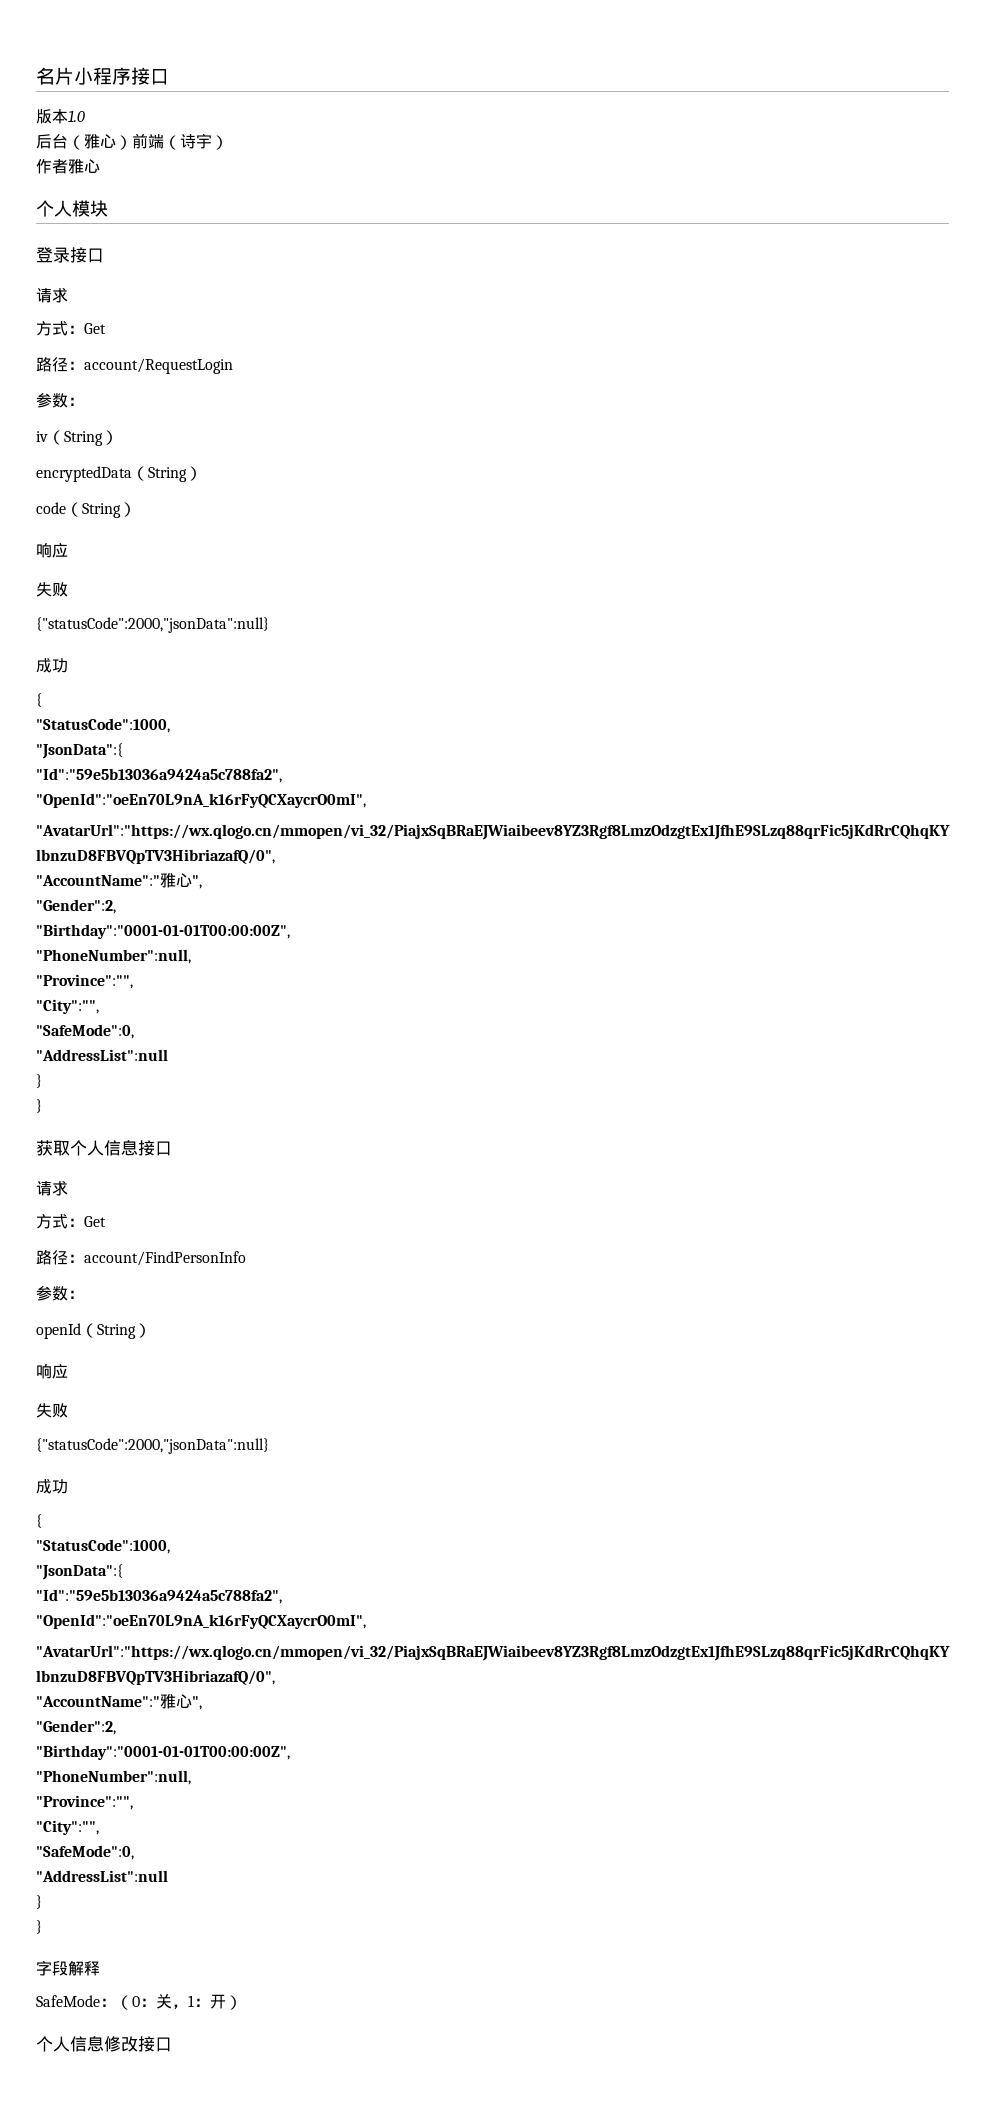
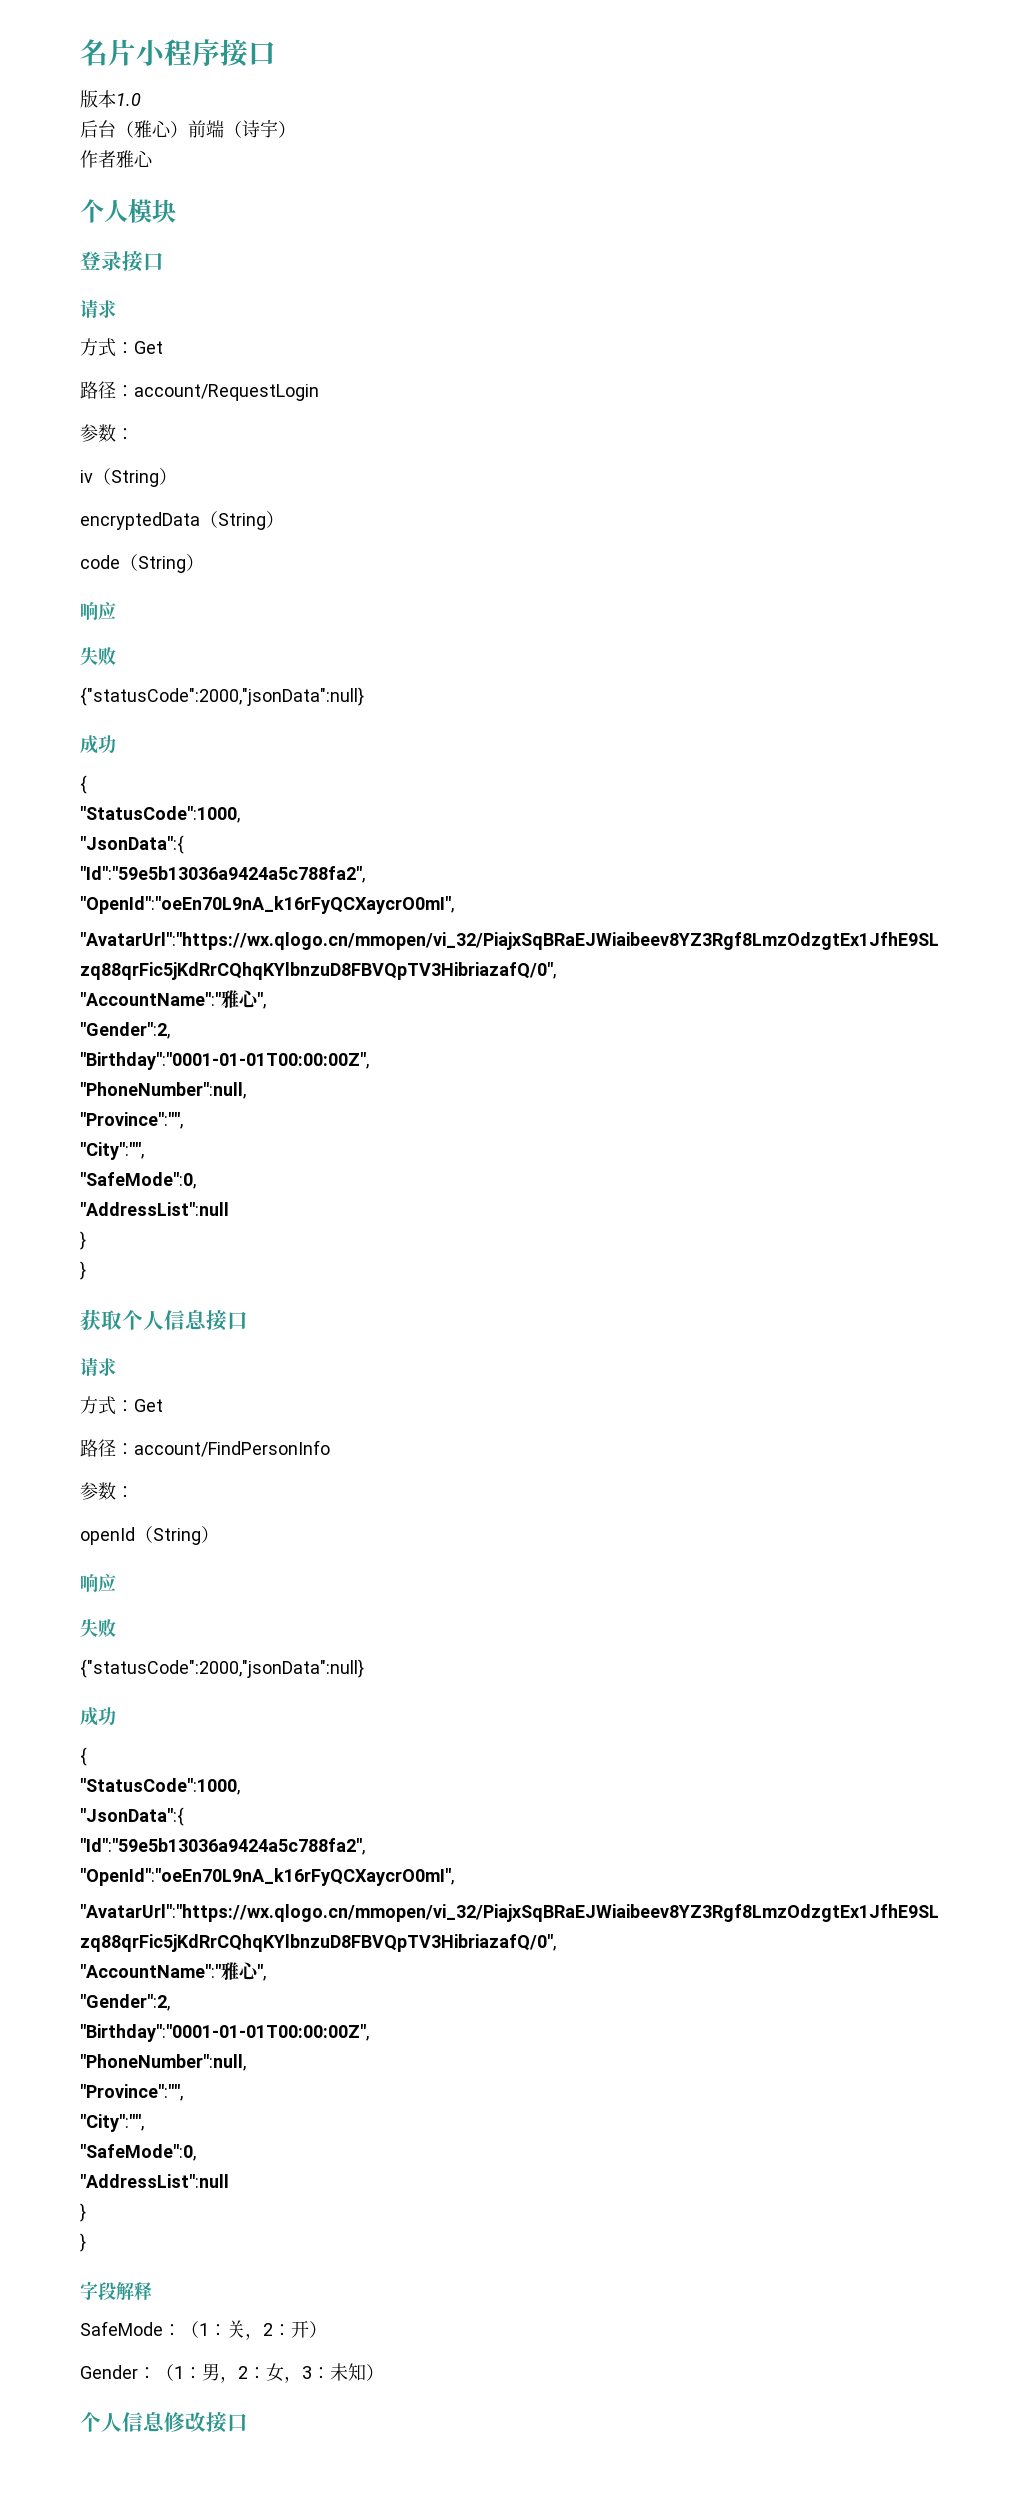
[132,1994,226,2009] 0：关，1：开 -> [199,2320,327,2340] [80,2363,366,2383] 1：关，2：开） // Gender：（1：男，2：女，3：未知

